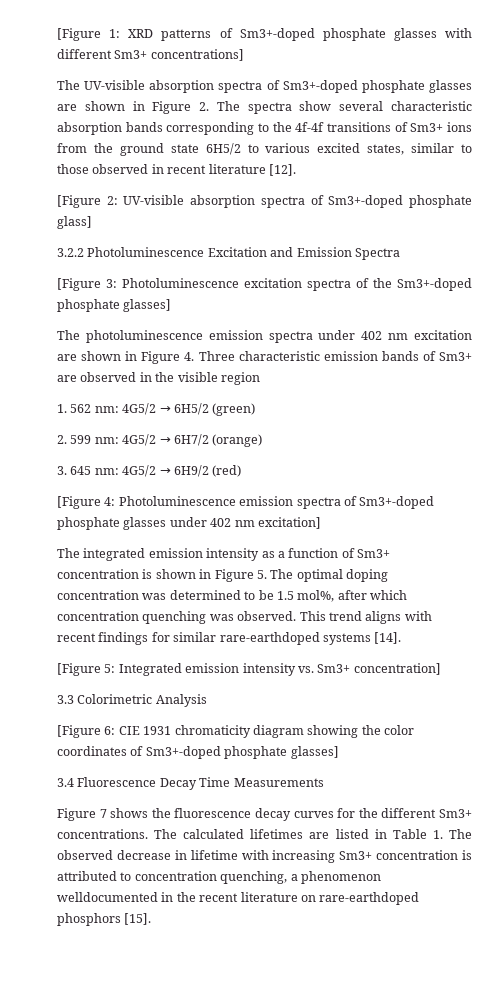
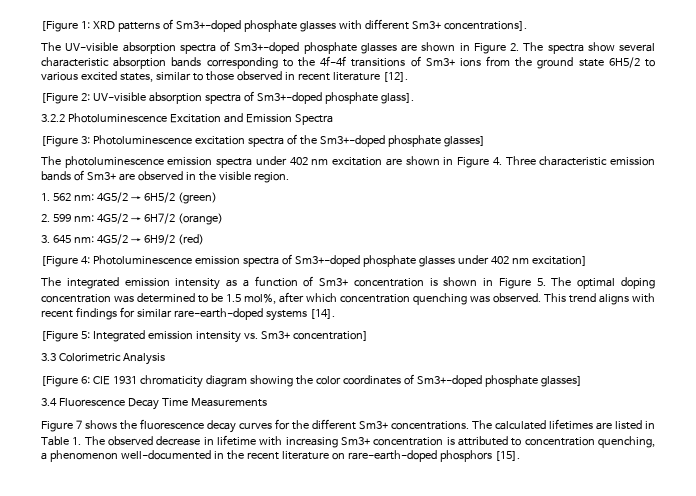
[150,49,244,61] concentrations] -> [443,21,527,31] concentrations].
[57,216,92,229] glass] -> [380,93,414,104] glass].
[220,372,260,385] region -> [253,172,289,183] region.
[219,632,320,645] rare-earthdoped -> [173,308,263,320] rare-earth-doped
[57,892,158,902] welldocumented -> [120,450,211,460] well-documented
[319,892,420,905] rare-earthdoped -> [347,450,437,462] rare-earth-doped

